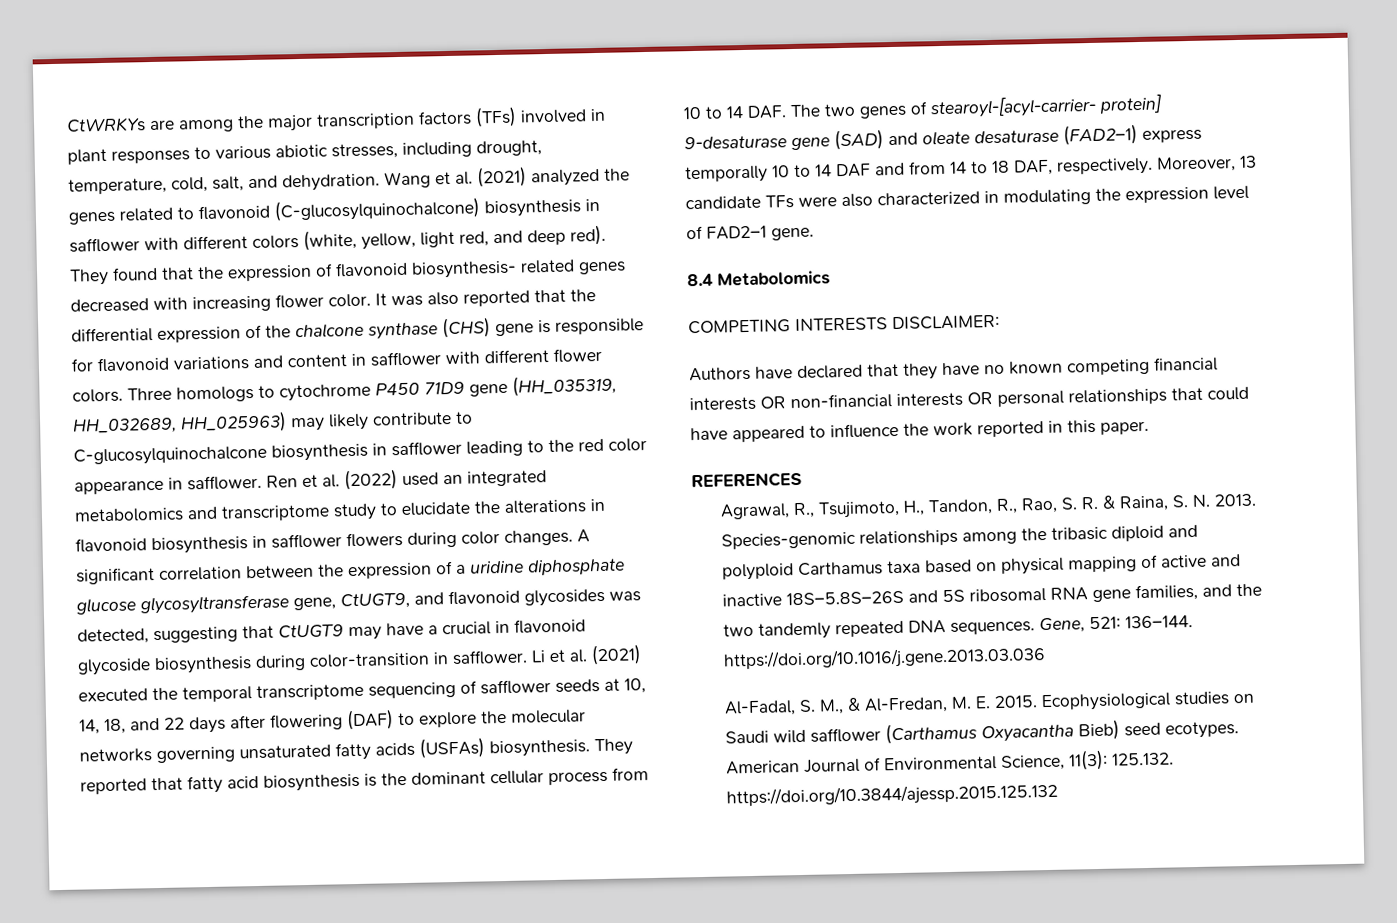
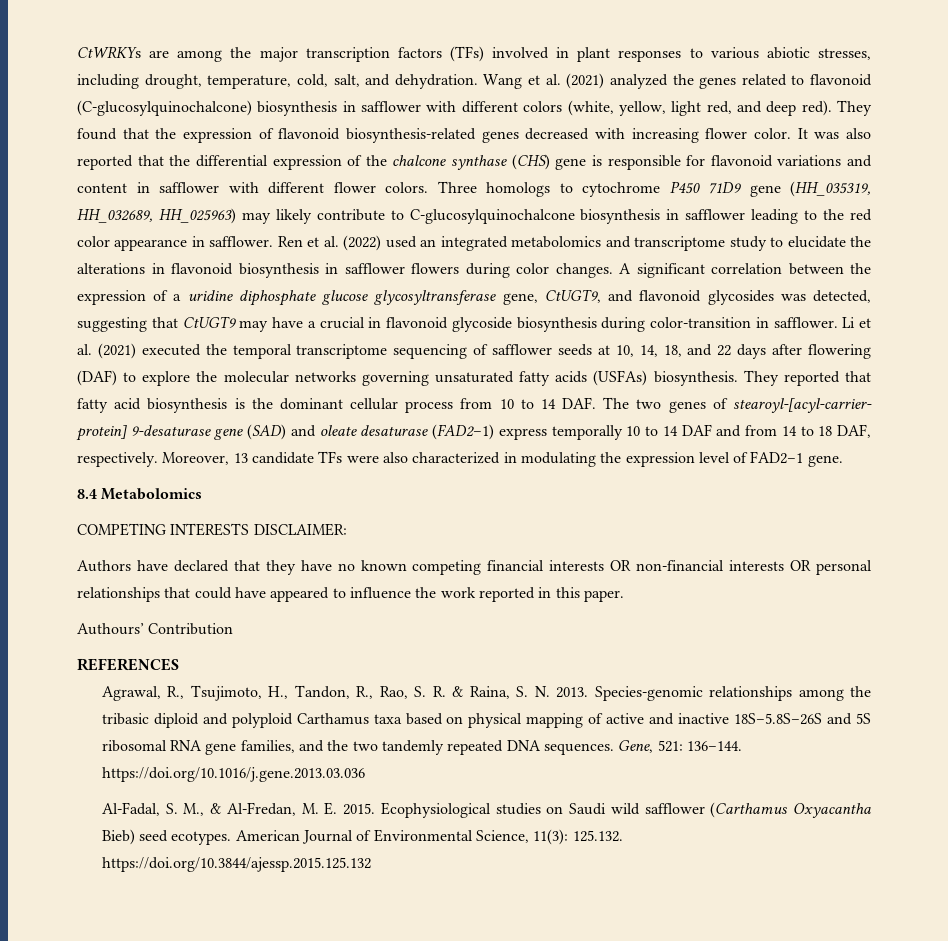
[411,259,575,279] biosynthesis- related -> [346,128,476,143] biosynthesis-related
(1149, 427) none -> [77,623,234,635] // Authours’ Contribution

